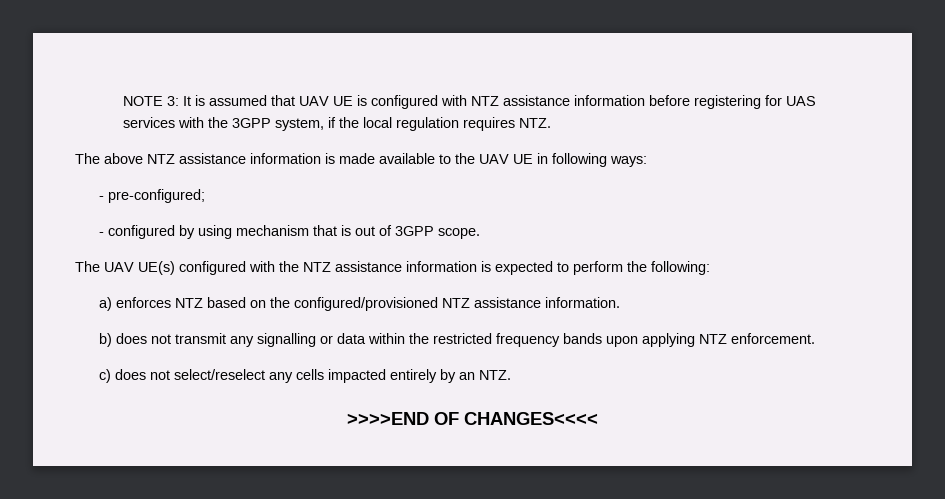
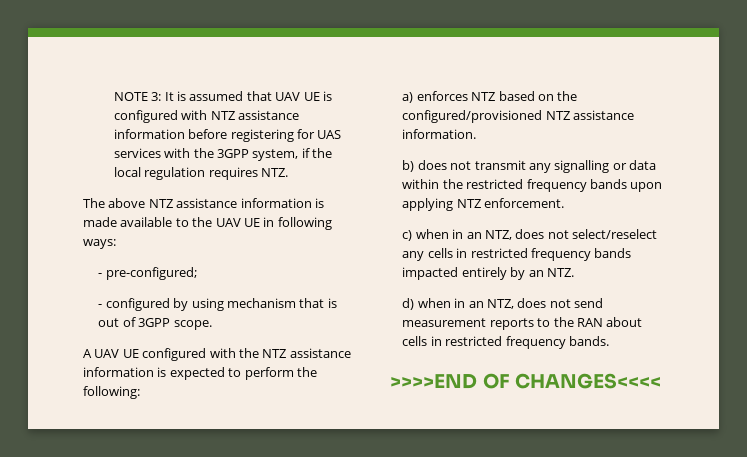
[75,261,175,275] The UAV UE(s) -> [83,349,139,358] A UAV UE
(112, 376) none -> [415,229,512,240] when in an NTZ,
(325, 374) none -> [456,248,632,261] in restricted frequency bands
(512, 375) none -> [402,298,604,310] [402,317,643,330] [402,336,609,349] // d) when in an NTZ, does not send measurement reports to the RAN about cells in restricted frequency bands.

